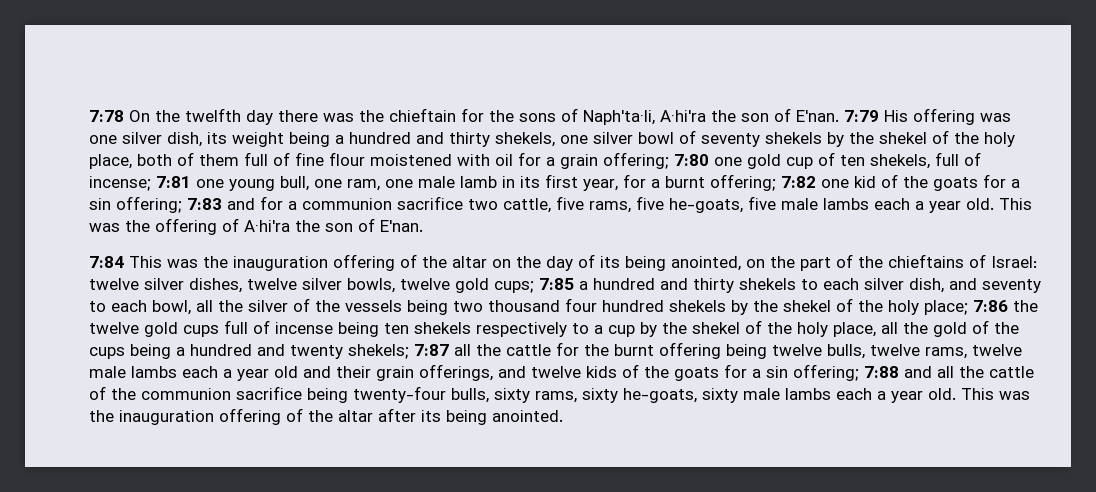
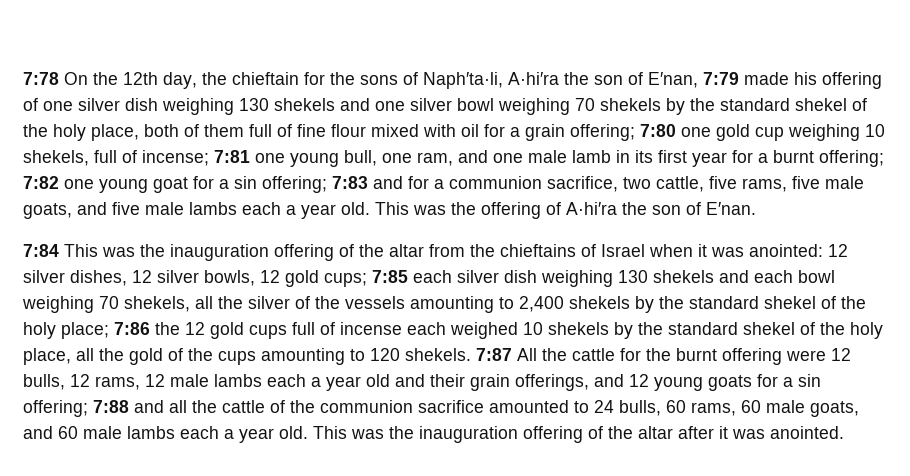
[185,108,354,125] twelfth day there was -> [123,72,197,89] 12th day,
[796,108,1011,125] [89,132,555,147] E′nan. 7:79 His offering was one silver dish, its weight being a hundred and thirty shekels, -> [648,72,882,89] [23,98,370,115] E′nan, 7:79 made his offering of one silver dish weighing 130 shekels and
[679,130,874,147] of seventy shekels by the -> [498,98,790,115] weighing 70 shekels by the standard
[370,154,452,166] moistened -> [371,124,419,137] mixed
[818,152,865,166] of ten -> [788,124,885,141] weighing 10
(380, 185) none -> [458,150,488,163] and
[583,179,618,191] year, -> [692,152,727,167] year
[854,174,978,191] kid of the goats -> [99,177,188,193] young goat
[397,196,463,210] sacrifice -> [547,176,618,192] sacrifice,
[669,198,743,213] he-goats, -> [825,176,864,189] [23,202,107,219] male goats, and
[492,254,1037,271] [89,278,139,290] on the day of its being anointed, on the part of the chieftains of Israel: twelve -> [429,244,848,257] from the chieftains of Israel when it was anointed: 12
[247,278,297,290] twelve -> [132,270,152,283] 12
[400,278,450,290] twelve -> [260,270,280,283] 12
[579,278,1041,293] [89,300,191,315] a hundred and thirty shekels to each silver dish, and seventy to each bowl, -> [413,270,835,287] [22,296,190,313] each silver dish weighing 130 shekels and each bowl weighing 70 shekels,
[407,298,778,315] being two thousand four hundred shekels by the -> [410,296,759,313] amounting to 2,400 shekels by the standard
[89,322,139,334] twelve -> [185,322,205,335] 12
[338,322,687,337] being ten shekels respectively to a cup by the -> [407,322,738,339] each weighed 10 shekels by the standard
[130,344,471,359] being a hundred and twenty shekels; 7:87 all -> [261,348,537,365] amounting to 120 shekels. 7:87 All
[726,344,1022,359] being twelve bulls, twelve rams, twelve -> [786,348,851,361] [23,374,165,390] were 12 bulls, 12 rams, 12
[531,364,669,378] twelve kids of the -> [629,374,703,391] 12 young
[307,386,738,403] being twenty-four bulls, sixty rams, sixty he-goats, sixty -> [489,400,859,417] [23,426,78,439] amounted to 24 bulls, 60 rams, 60 male goats, and 60
[421,410,487,425] its being -> [719,426,765,439] it was

